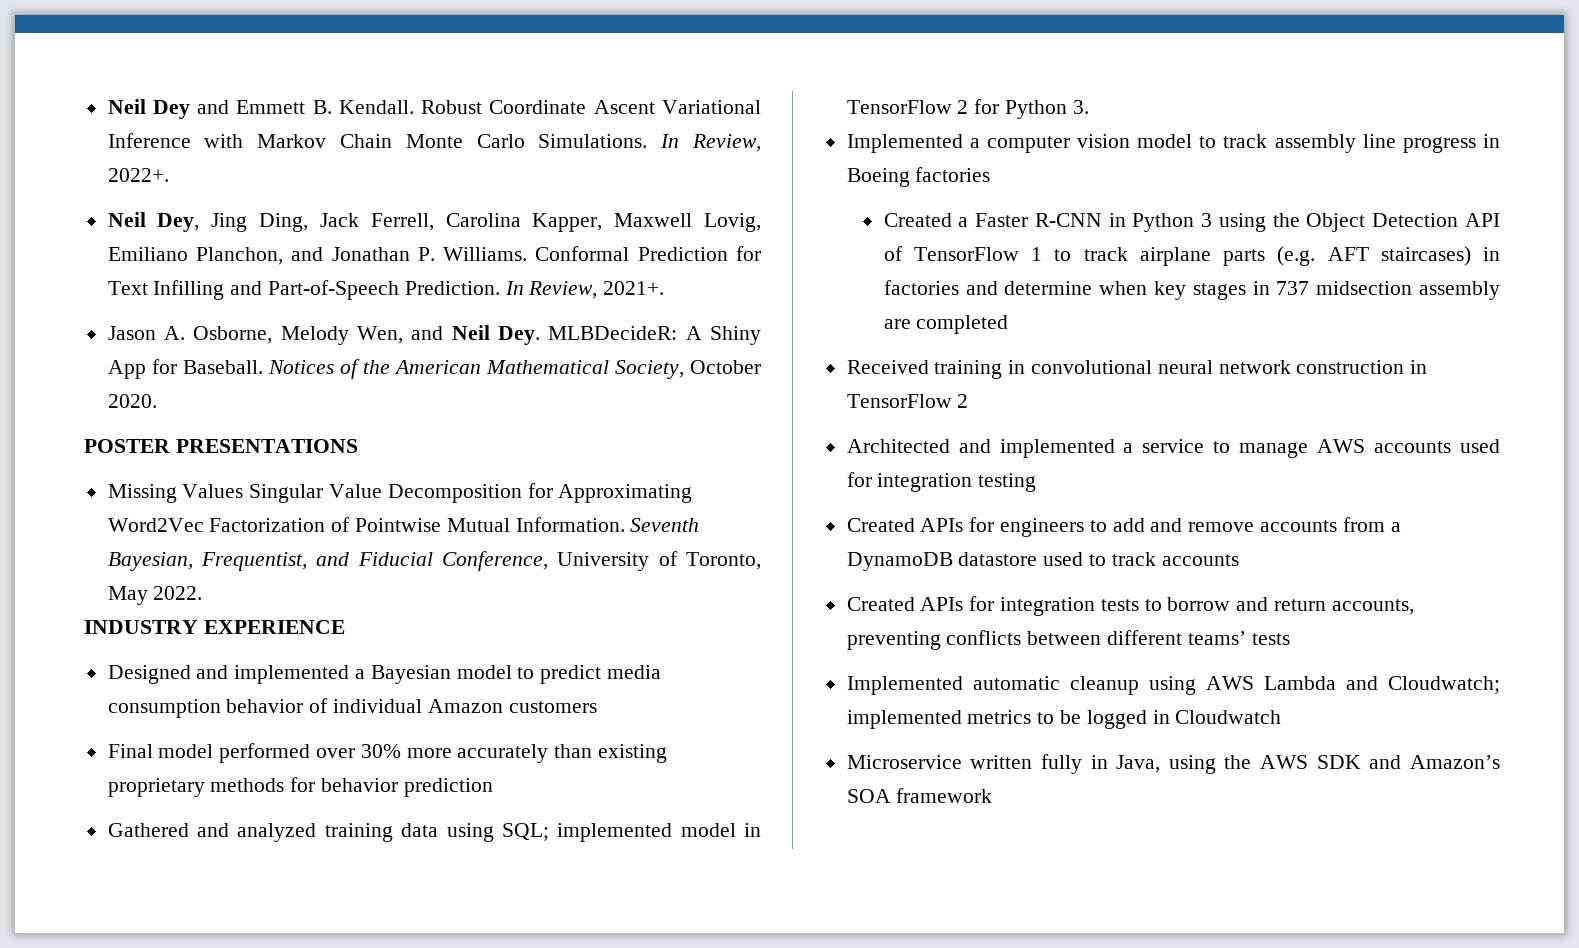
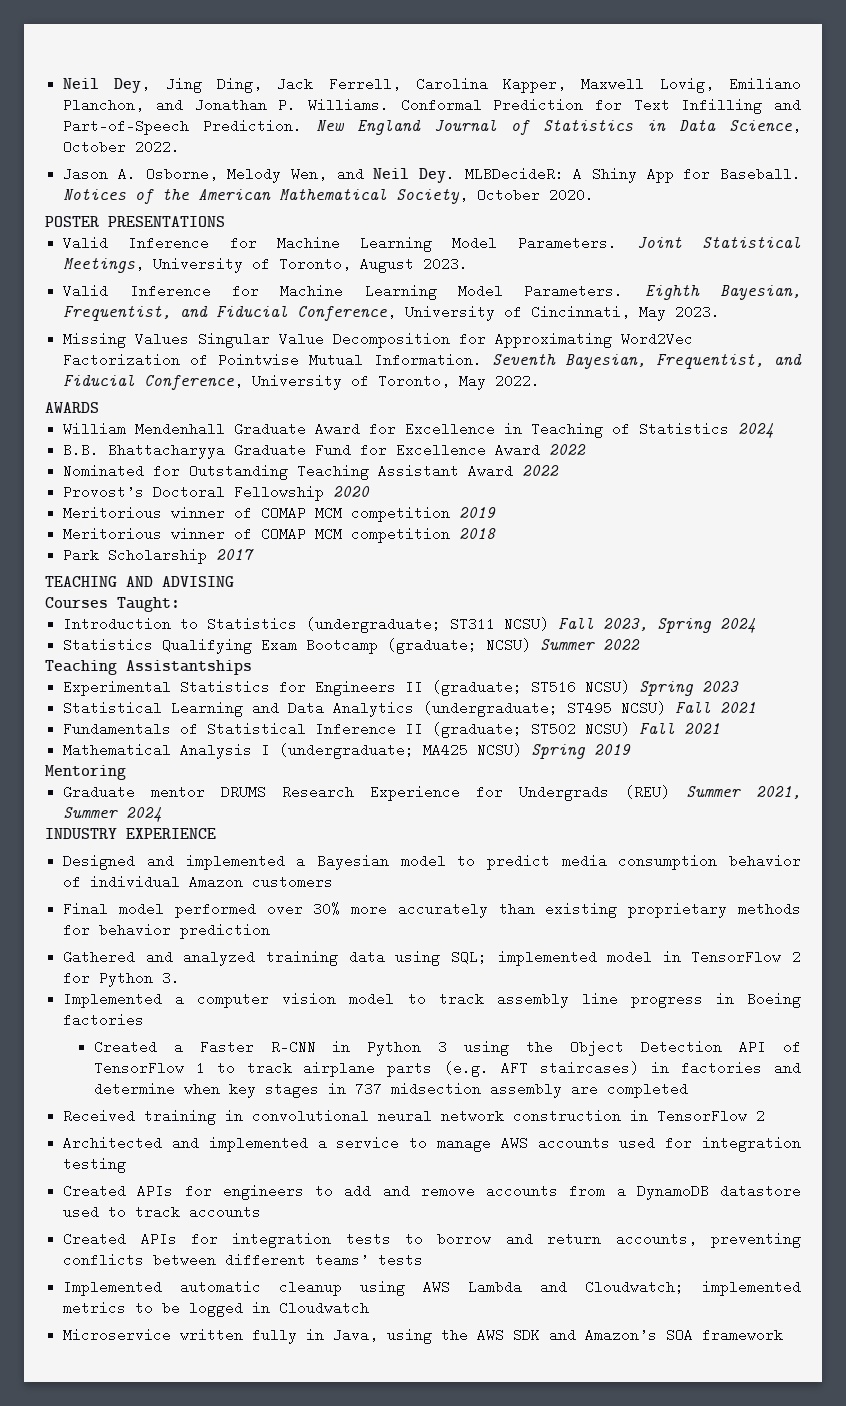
[107,99,762,119] [107,133,761,152] [107,168,169,182] [107,212,146,227] Neil Dey and Emmett B. Kendall. Robust Coordinate Ascent Variational Inference with Markov Chain Monte Carlo Simulations. In Review, 2022+. // Neil -> [63,78,100,89] Neil
[504,281,665,299] In Review, 2021+. -> [316,119,802,135] [63,140,181,154] New England Journal of Statistics in Data Science, October 2022.
(358, 446) none -> [63,236,801,252] [63,257,469,273] [63,284,801,300] [63,305,721,321] // Valid Inference for Machine Learning Model Parameters. Joint Statistical Meetings, University of Toronto, August 2023. // Valid Inference for Machine Learning Model Parameters. Eighth Bayesian, Frequentist, and Fiducial Conference, University of Cincinnati, May 2023.
(203, 593) none -> [45,402,99,413] [63,422,775,438] [63,443,587,459] [63,464,560,480] [63,485,371,501] [63,506,497,522] [63,527,497,543] [63,548,255,564] [45,576,234,587] [45,597,180,612] [63,617,757,633] [63,638,641,654] [45,660,252,675] [63,680,740,696] [63,701,757,717] [63,722,721,738] [63,743,632,759] [45,765,126,780] [63,785,802,801] [63,807,163,822] // AWARDS // William Mendenhall Graduate Award for Excellence in Teaching of Statistics 2024 // B.B. Bhattacharyya Graduate Fund for Excellence Award 2022 // Nominated for Outstanding Teaching Assistant Award 2022 // Provost’s Doctoral Fellowship 2020 // Meritorious winner of COMAP MCM competition 2019 // Meritorious winner of COMAP MCM competition 2018 // Park Scholarship 2017 // TEACHING AND ADVISING // Courses Taught: // Introduction to Statistics (undergraduate; ST311 NCSU) Fall 2023, Spring 2024 // Statistics Qualifying Exam Bootcamp (graduate; NCSU) Summer 2022 // Teaching Assistantships // Experimental Statistics for Engineers II (graduate; ST516 NCSU) Spring 2023 // Statistical Learning and Data Analytics (undergraduate; ST495 NCSU) Fall 2021 // Fundamentals of Statistical Inference II (graduate; ST502 NCSU) Fall 2021 // Mathematical Analysis I (undergraduate; MA425 NCSU) Spring 2019 // Mentoring // Graduate mentor DRUMS Research Experience for Undergrads (REU) Summer 2021, Summer 2024

